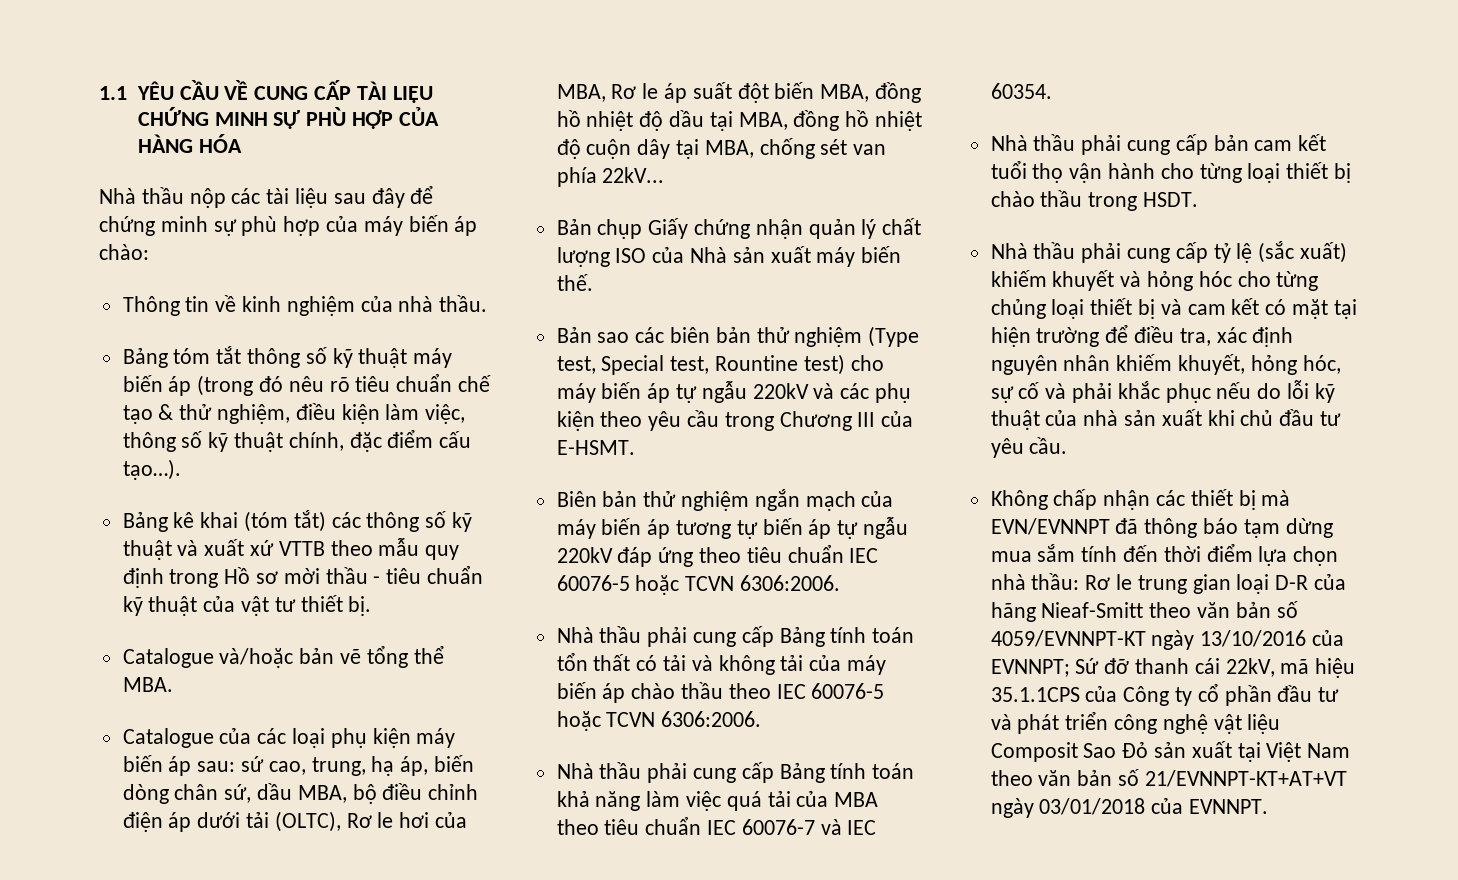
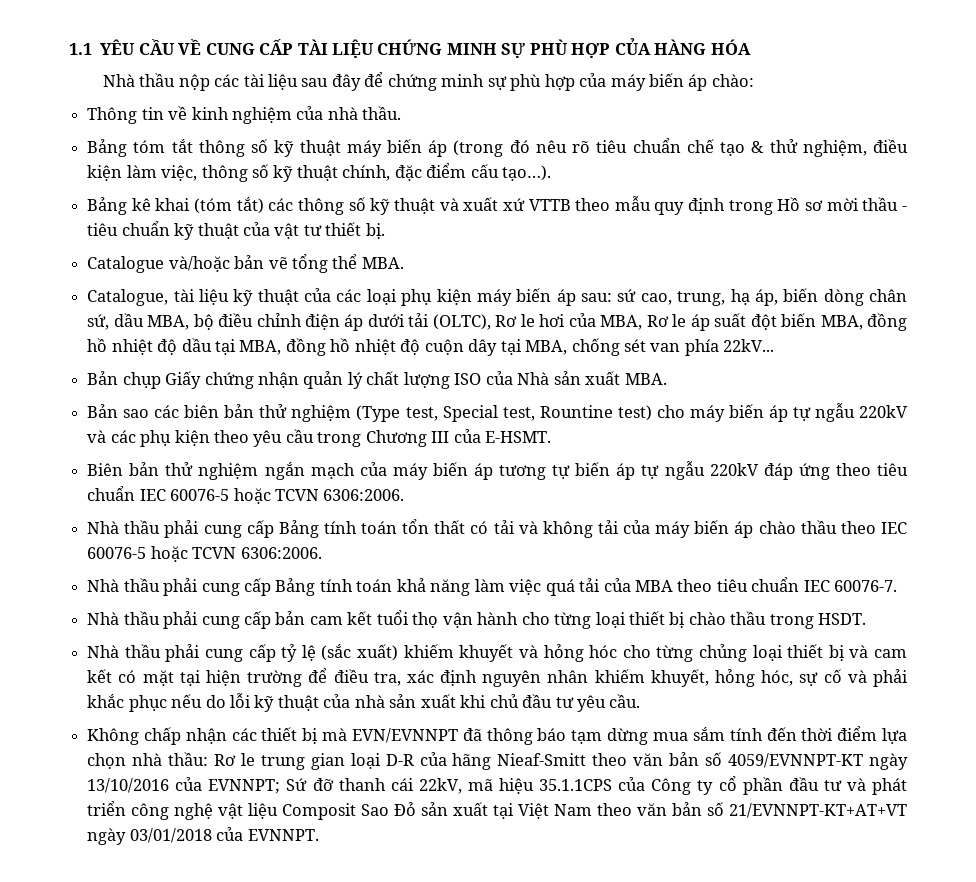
[122,728,214,748] Catalogue -> [87,289,299,306] Catalogue, tài liệu kỹ thuật
[816,246,902,267] [556,274,593,291] máy biến thế. -> [624,373,667,385] MBA.
[741,819,877,835] [990,83,1052,99] 60076-7 và IEC 60354. -> [834,580,898,592] 60076-7.

